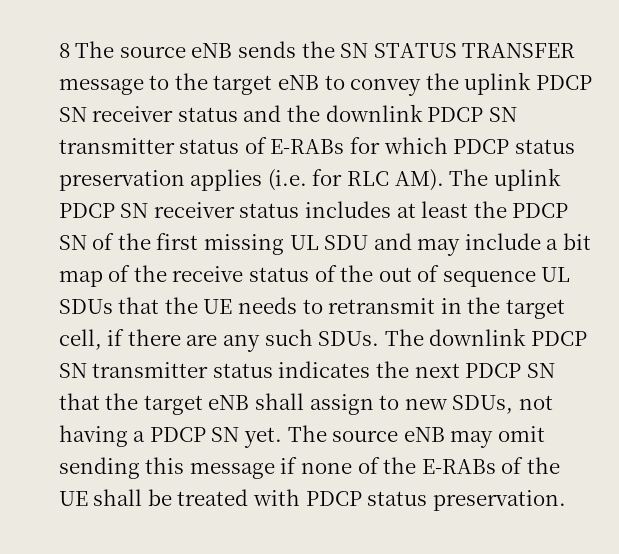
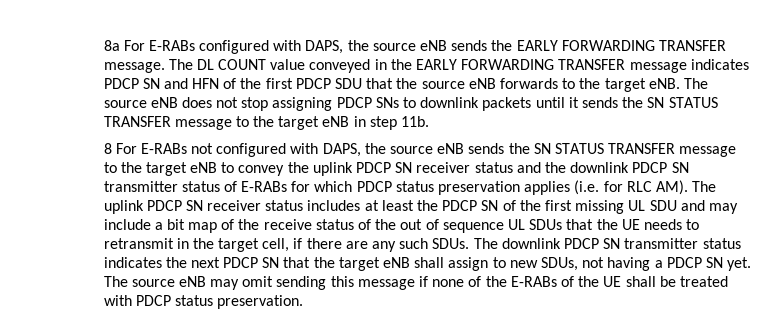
[58,41,115,58] 8 The -> [103,40,726,54] [103,59,749,73] [103,78,708,92] [103,97,718,111] [103,116,430,130] [103,143,386,157] 8a For E-RABs configured with DAPS, the source eNB sends the EARLY FORWARDING TRANSFER message. The DL COUNT value conveyed in the EARLY FORWARDING TRANSFER message indicates PDCP SN and HFN of the first PDCP SDU that the source eNB forwards to the target eNB. The source eNB does not stop assigning PDCP SNs to downlink packets until it sends the SN STATUS TRANSFER message to the target eNB in step 11b. // 8 For E-RABs not configured with DAPS, the

